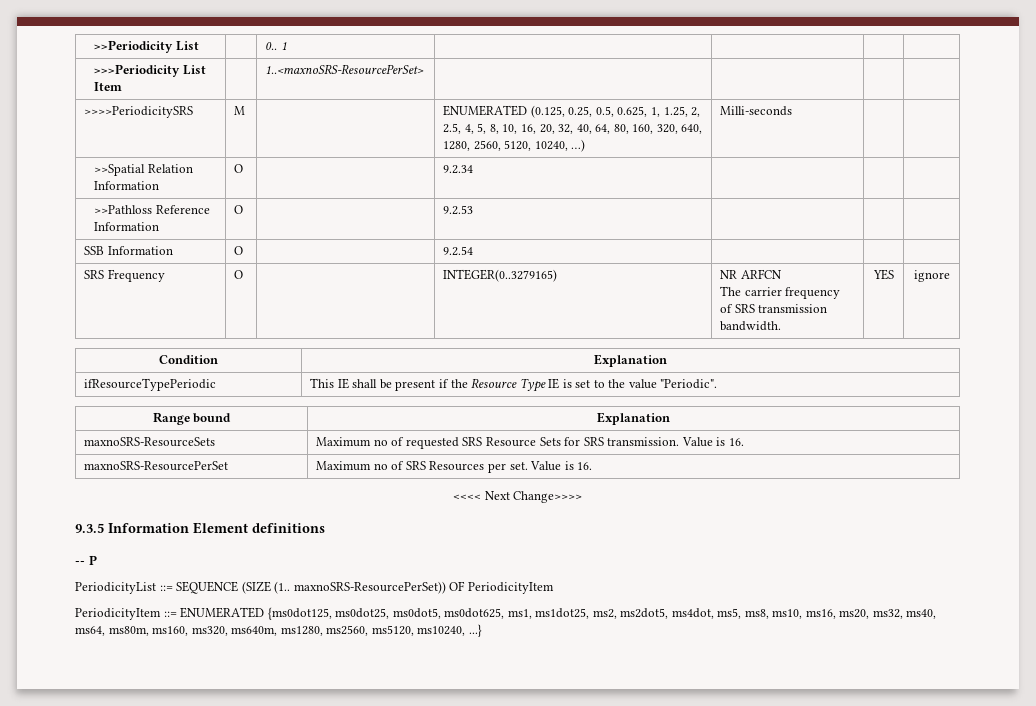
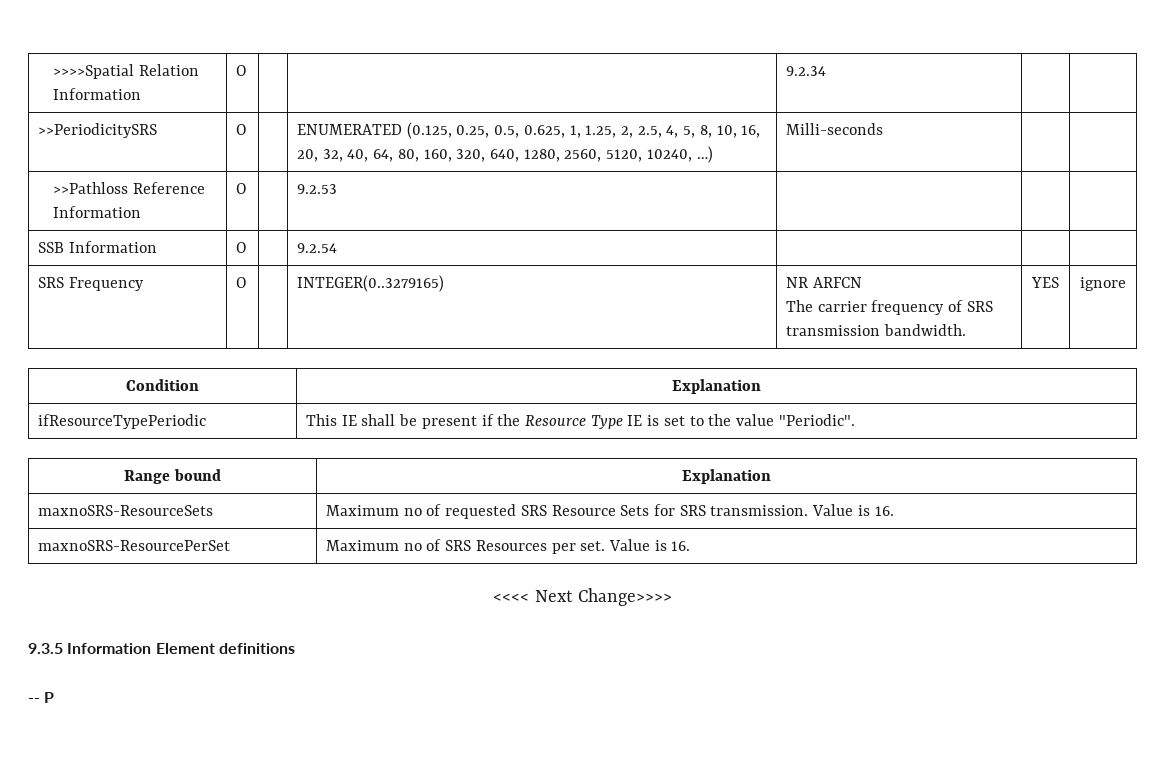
[94,40,199,53] [265,42,287,50] [94,64,206,77] [94,82,123,91] [265,64,425,74] [84,106,194,118] [234,106,246,115] >>Periodicity List | | 0.. 1 | | | | // >>>Periodicity List Item | | 1..<maxnoSRS-ResourcePerSet> | | | | // >>>>PeriodicitySRS | M -> [53,64,199,79] [53,88,142,100] [235,65,247,76] [785,66,826,76] [37,123,157,138] [235,124,247,135] >>>>Spatial Relation Information | O | | | 9.2.34 | | // >>PeriodicitySRS | O
[94,164,193,176] [94,181,160,190] [234,164,244,173] [443,165,474,174] // >>Spatial Relation Information | O | | 9.2.34 | | | -> (883, 129) none
[75,581,554,594] [75,607,937,620] [75,624,482,637] // PeriodicityList ::= SEQUENCE (SIZE (1.. maxnoSRS-ResourcePerSet)) OF PeriodicityItem // PeriodicityItem ::= ENUMERATED {ms0dot125, ms0dot25, ms0dot5, ms0dot625, ms1, ms1dot25, ms2, ms2dot5, ms4dot, ms5, ms8, ms10, ms16, ms20, ms32, ms40, ms64, ms80m, ms160, ms320, ms640m, ms1280, ms2560, ms5120, ms10240, ...} -> (55, 697) none

